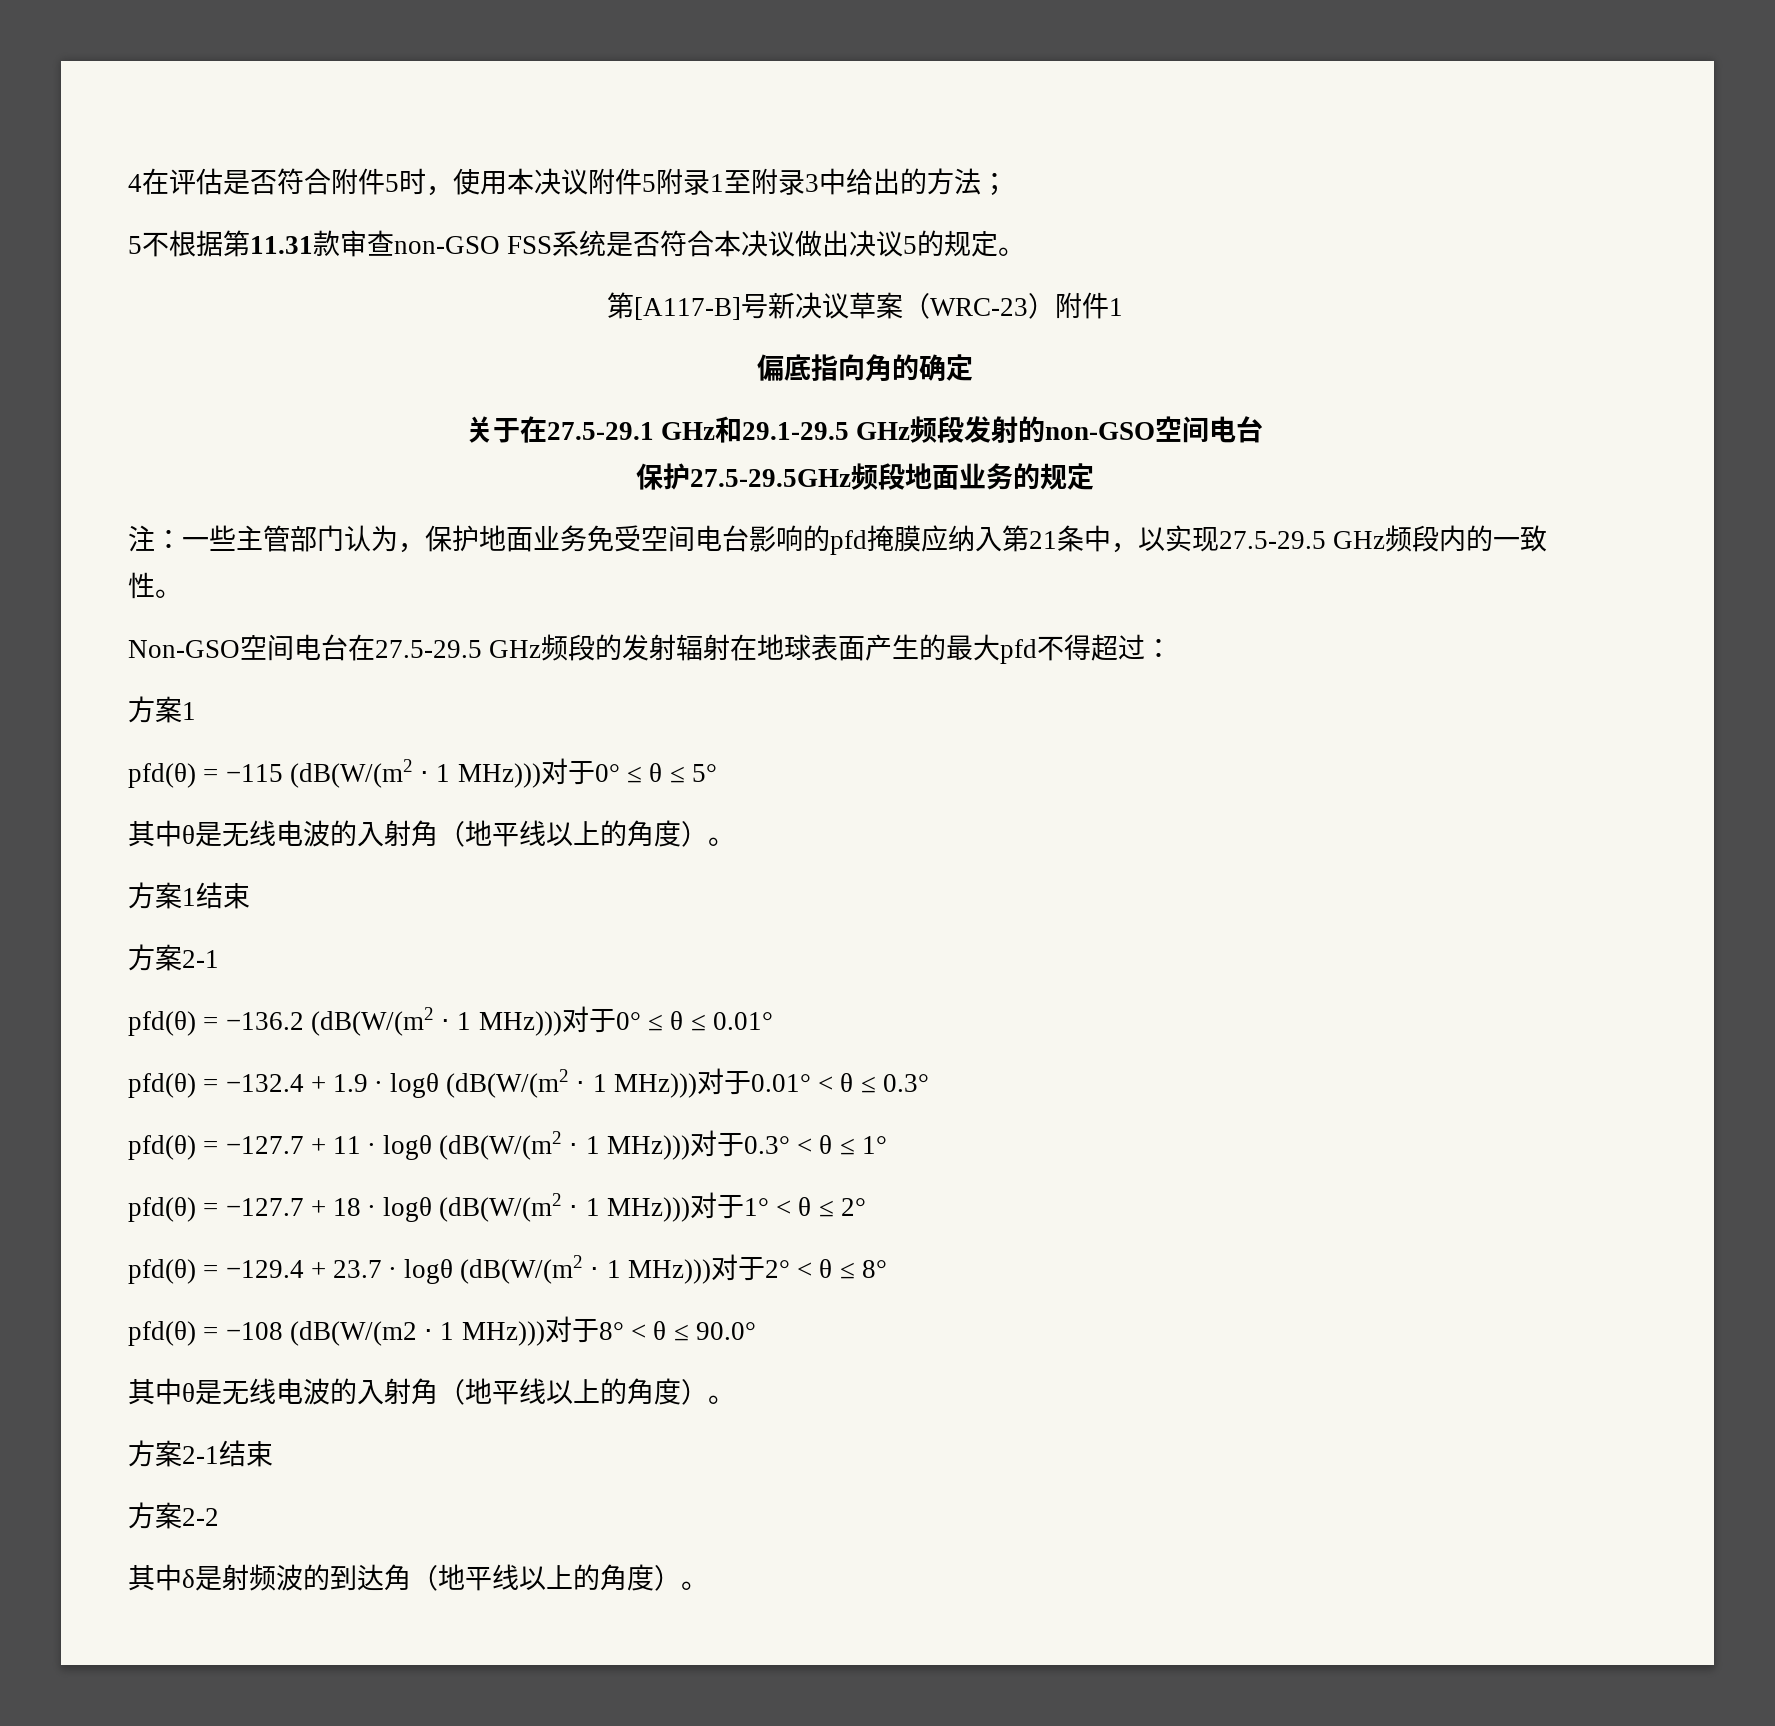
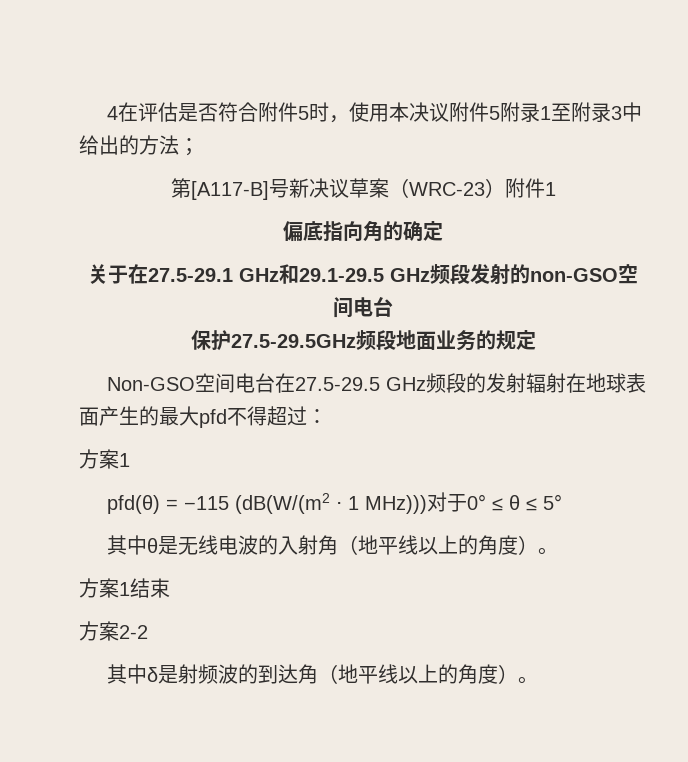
[128,230,1026,257] // 5不根据第11.31款审查non-GSO FSS系统是否符合本决议做出决议5的规定。 -> (199, 147) none
[128,525,1548,555] [128,572,182,599] // 注：一些主管部门认为，保护地面业务免受空间电台影响的pfd掩膜应纳入第21条中，以实现27.5-29.5 GHz频段内的一致性。 -> (536, 340) none
[128,944,219,971] [128,1006,773,1036] [128,1068,930,1098] [128,1130,888,1160] [128,1192,867,1222] [128,1254,888,1284] [128,1316,756,1346] [128,1378,735,1405] [128,1440,273,1467] // 方案2-1 // pfd(θ) = −136.2 (dB(W/(m2 ⋅ 1 MHz)))对于0° ≤ θ ≤ 0.01° // pfd(θ) = −132.4 + 1.9 ∙ logθ (dB(W/(m2 ⋅ 1 MHz)))对于0.01° < θ ≤ 0.3° // pfd(θ) = −127.7 + 11 ∙ logθ (dB(W/(m2 ⋅ 1 MHz)))对于0.3° < θ ≤ 1° // pfd(θ) = −127.7 + 18 ∙ logθ (dB(W/(m2 ⋅ 1 MHz)))对于1° < θ ≤ 2° // pfd(θ) = −129.4 + 23.7 ∙ logθ (dB(W/(m2 ⋅ 1 MHz)))对于2° < θ ≤ 8° // pfd(θ) = −108 (dB(W/(m2 ⋅ 1 MHz)))对于8° < θ ≤ 90.0° // 其中θ是无线电波的入射角（地平线以上的角度）。 // 方案2-1结束 -> (170, 588) none

